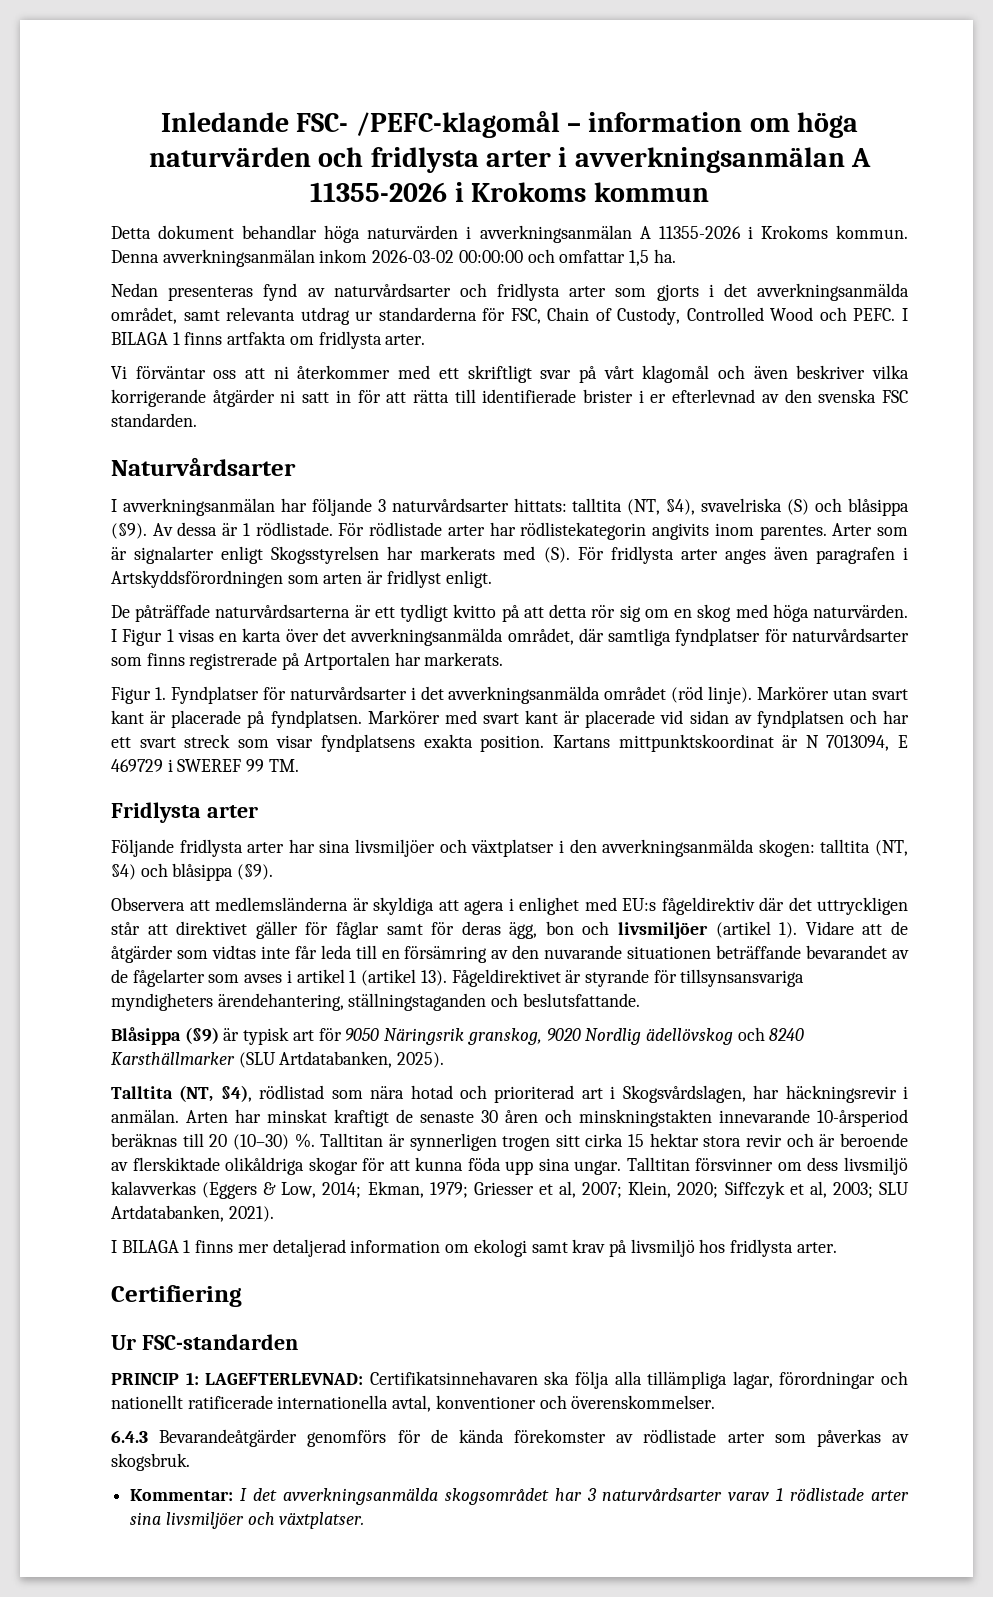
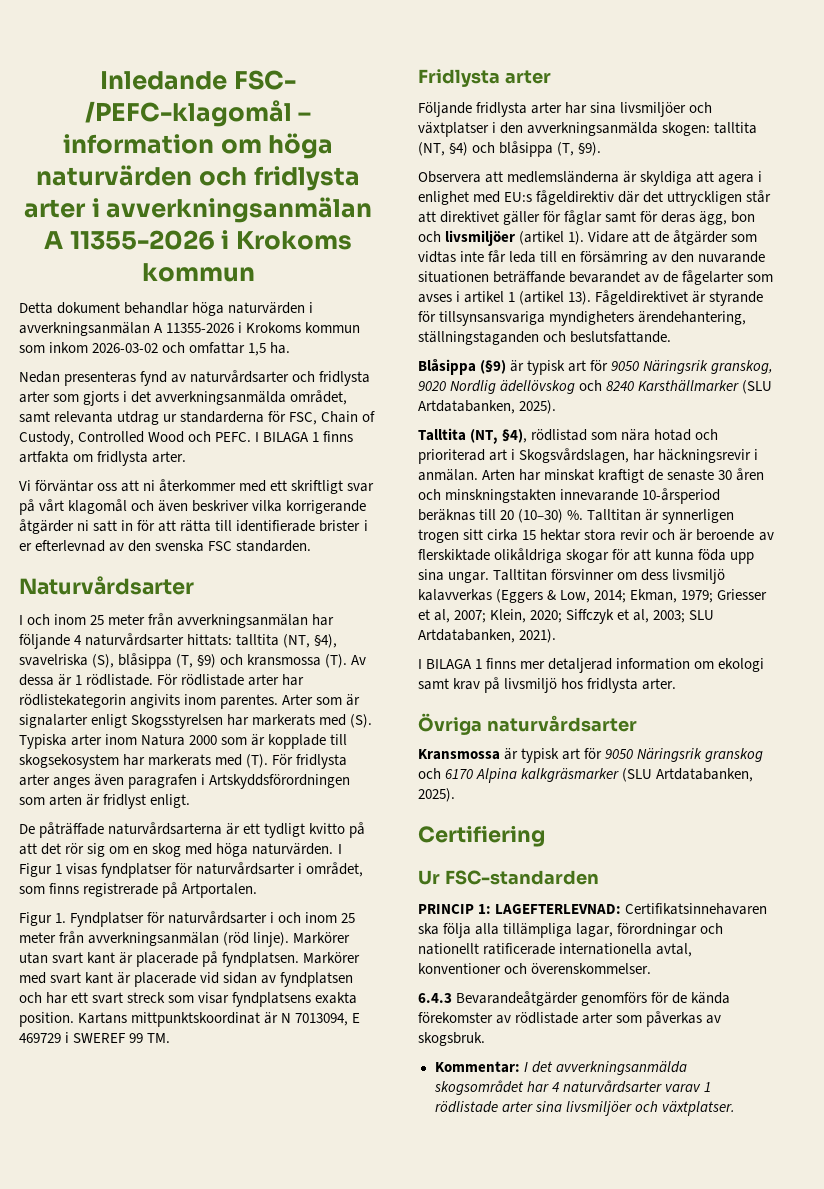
[836,225,909,239] [111,249,315,267] kommun. Denna avverkningsanmälan -> [305,322,361,333] [19,345,45,353] kommun som
[458,250,523,263] 00:00:00 -> (159, 348) none
(117, 505) none -> [27,613,174,626] och inom 25 meter från
[377,499,386,512] 3 -> [74,635,83,645] 4
[787,498,909,516] [111,523,147,539] (S) och blåsippa (§9). -> [92,653,348,669] (S), blåsippa (T, §9) och kransmossa (T).
(570, 555) none -> [19,734,348,749] [19,754,269,769] Typiska arter inom Natura 2000 som är kopplade till skogsekosystem har markerats med (T).
[549,604,588,618] detta -> [41,843,62,855] det
[219,628,672,646] en karta över det avverkningsanmälda området, där samtliga -> (98, 869) none
(910, 635) none -> [298,862,364,877] i området,
[303,652,504,670] Artportalen har markerats. -> [182,883,258,898] Artportalen.
[420,686,667,704] det avverkningsanmälda området -> [278,912,356,923] [19,931,220,946] och inom 25 meter från avverkningsanmälan
[237,864,274,880] (§9). -> [557,142,602,156] (T, §9).
(837, 1247) none -> [418,713,637,735] [418,748,764,763] [418,768,754,783] [418,788,455,802] // Övriga naturvårdsarter // Kransmossa är typisk art för 9050 Näringsrik granskog och 6170 Alpina kalkgräsmarker (SLU Artdatabanken, 2025).
[586,1488,597,1501] 3 -> [551,1082,559,1092] 4

